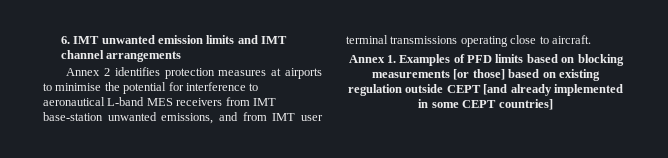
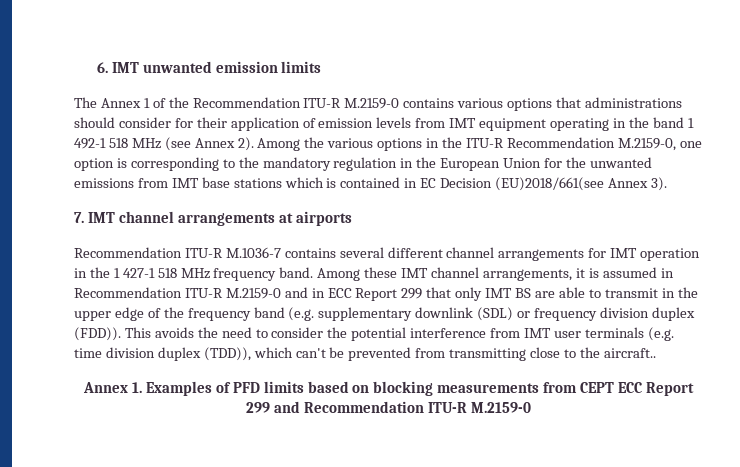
[237,35,288,44] [60,50,182,62] [66,67,322,79] [43,82,259,94] [43,97,276,106] [43,112,323,124] [346,35,591,47] and IMT channel arrangements // Annex 2 identifies protection measures at airports to minimise the potential for interference to aeronautical L-band MES receivers from IMT base-station unwanted emissions, and from IMT user terminal transmissions operating close to aircraft. -> [74,97,682,111] [74,117,694,131] [74,137,702,151] [74,157,652,171] [74,177,667,191] [74,211,352,226] [74,247,701,261] [74,267,674,281] [74,287,698,301] [74,307,695,321] [74,327,674,341] [74,347,656,361] // The Annex 1 of the Recommendation ITU-R M.2159-0 contains various options that administrations should consider for their application of emission levels from IMT equipment operating in the band 1 492-1 518 MHz (see Annex 2). Among the various options in the ITU-R Recommendation M.2159-0, one option is corresponding to the mandatory regulation in the European Union for the unwanted emissions from IMT base stations which is contained in EC Decision (EU)2018/661(see Annex 3). // 7. IMT channel arrangements at airports // Recommendation ITU-R M.1036-7 contains several different channel arrangements for IMT operation in the 1 427-1 518 MHz frequency band. Among these IMT channel arrangements, it is assumed in Recommendation ITU-R M.2159-0 and in ECC Report 299 that only IMT BS are able to transmit in the upper edge of the frequency band (e.g. supplementary downlink (SDL) or frequency division duplex (FDD)). This avoids the need to consider the potential interference from IMT user terminals (e.g. time division duplex (TDD)), which can't be prevented from transmitting close to the aircraft..
[453,69,600,81] [348,84,623,96] [418,99,553,110] [or those] based on existing regulation outside CEPT [and already implemented in some CEPT countries] -> [543,382,694,396] [246,401,531,413] from CEPT ECC Report 299 and Recommendation ITU-R M.2159-0

